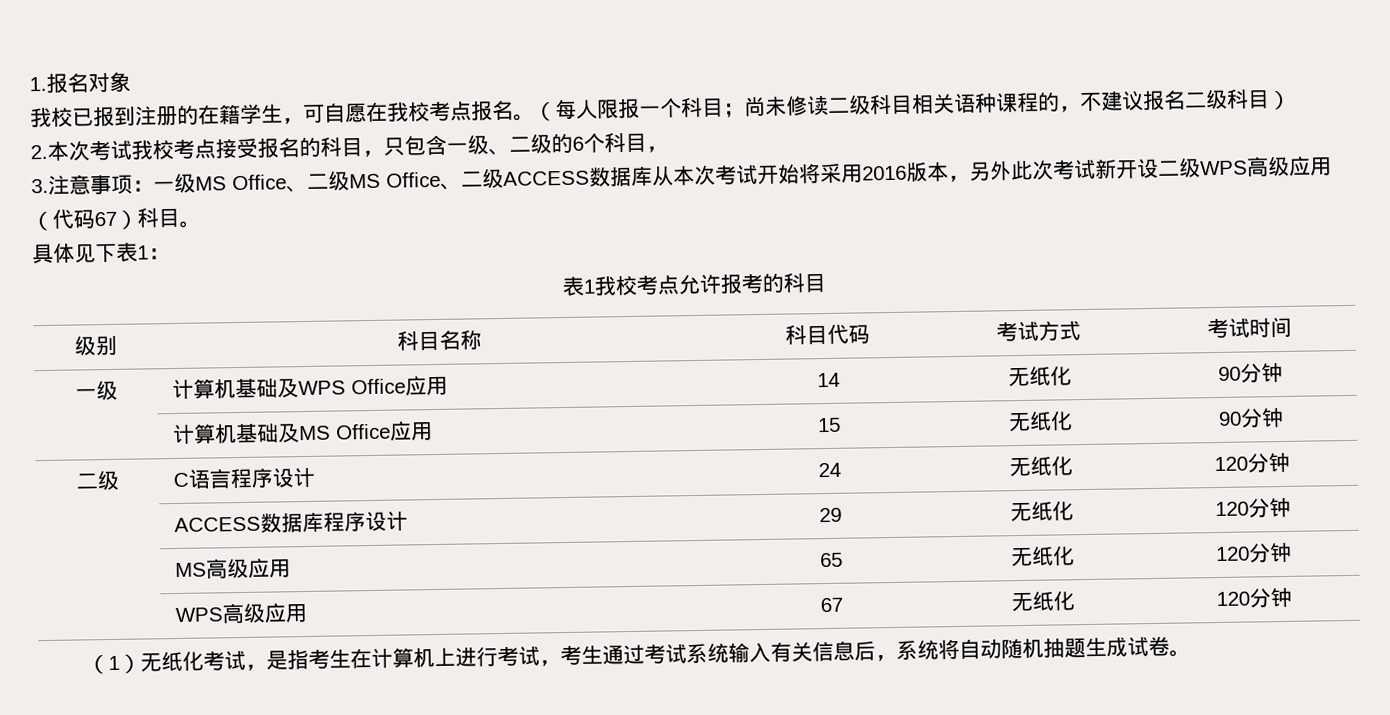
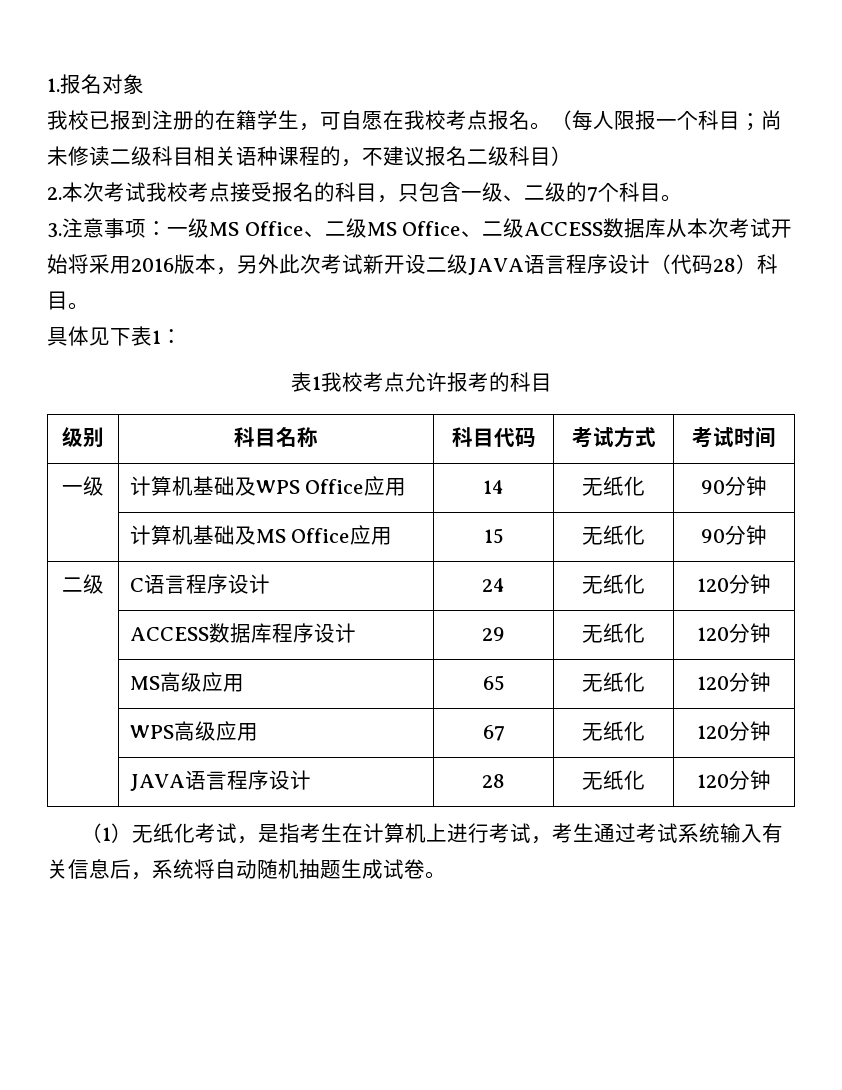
[572,132,668,153] 6个科目， -> [587,182,682,202] 7个科目。
[1200,155,1332,177] [31,209,117,232] WPS高级应用（代码67 -> [468,254,736,275] JAVA语言程序设计（代码28
(1292, 597) none -> [129,770,312,791] [482,774,505,788] [582,770,645,790] [697,770,771,790] // | JAVA语言程序设计 | 28 | 无纸化 | 120分钟

